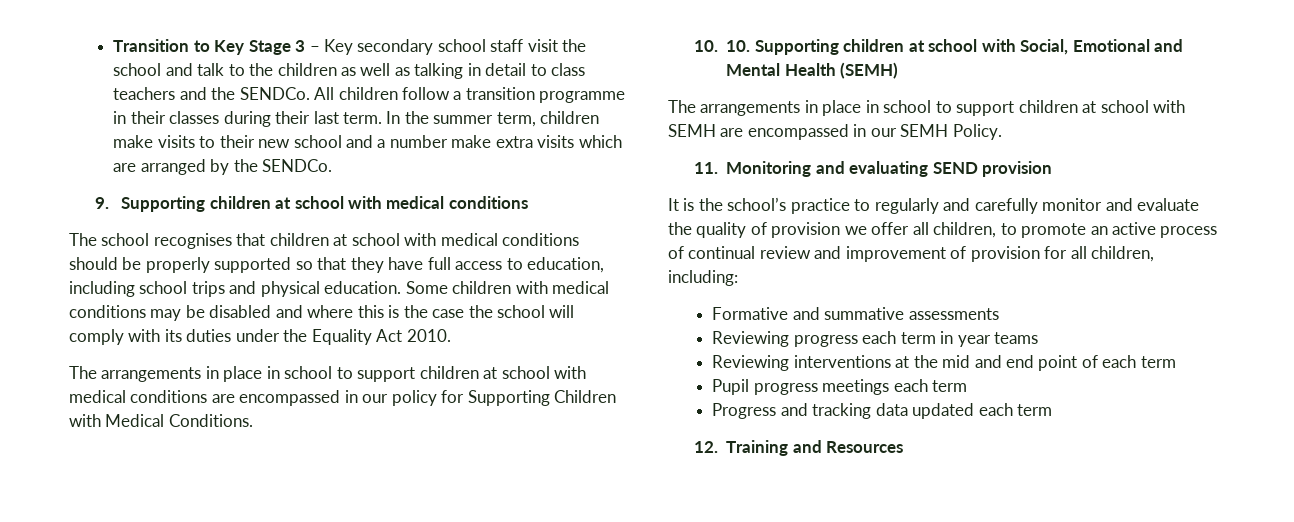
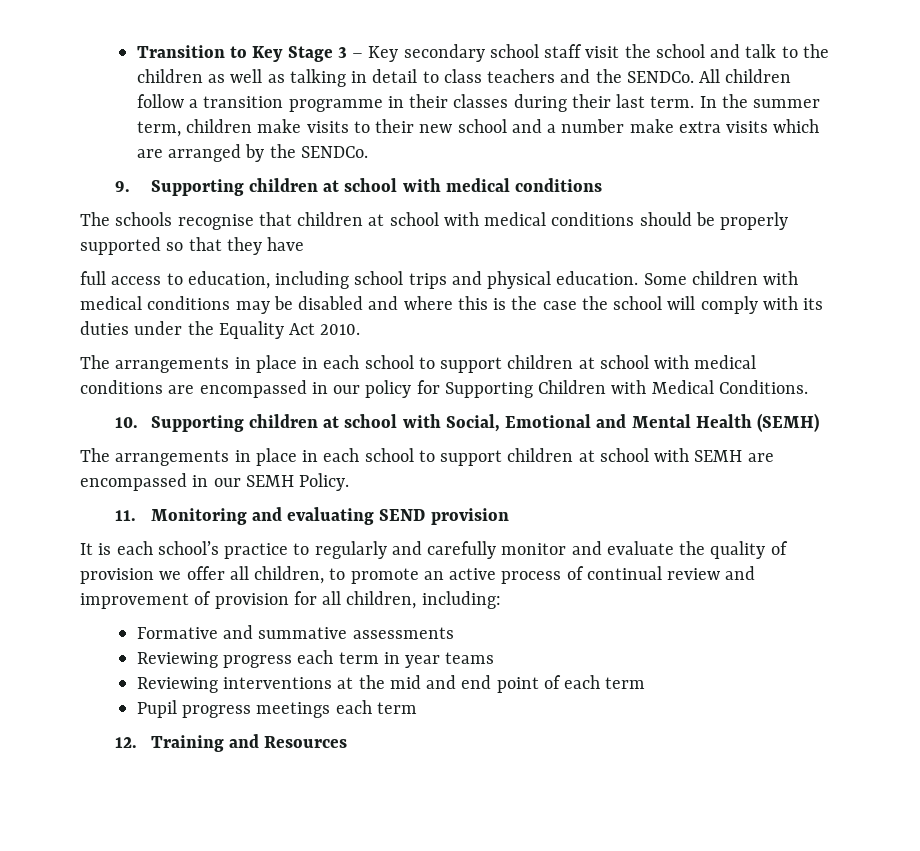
[101,233,232,249] school recognises -> [115,212,254,230] schools recognise
(424, 263) none -> (305, 244) //
(280, 372) none -> [323,355,360,369] each
[726,40,751,52] 10. -> (139, 422) none
(879, 106) none -> [323,448,360,462] each
[698,198,723,211] the -> [116,541,153,555] each
[712,403,1052,419] // Progress and tracking data updated each term -> (417, 708) none

